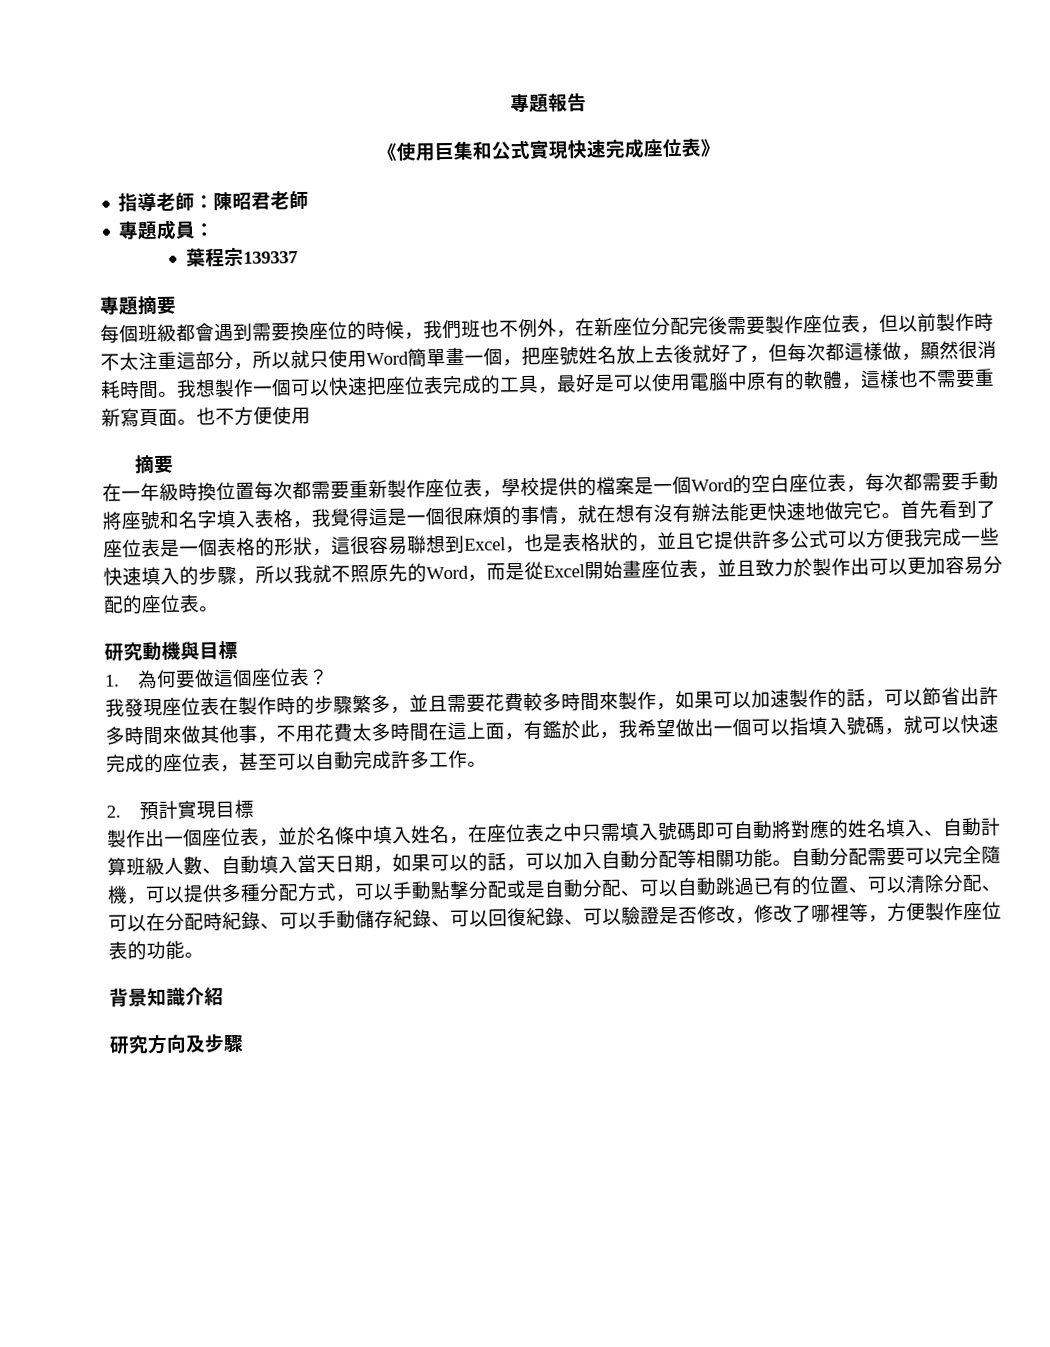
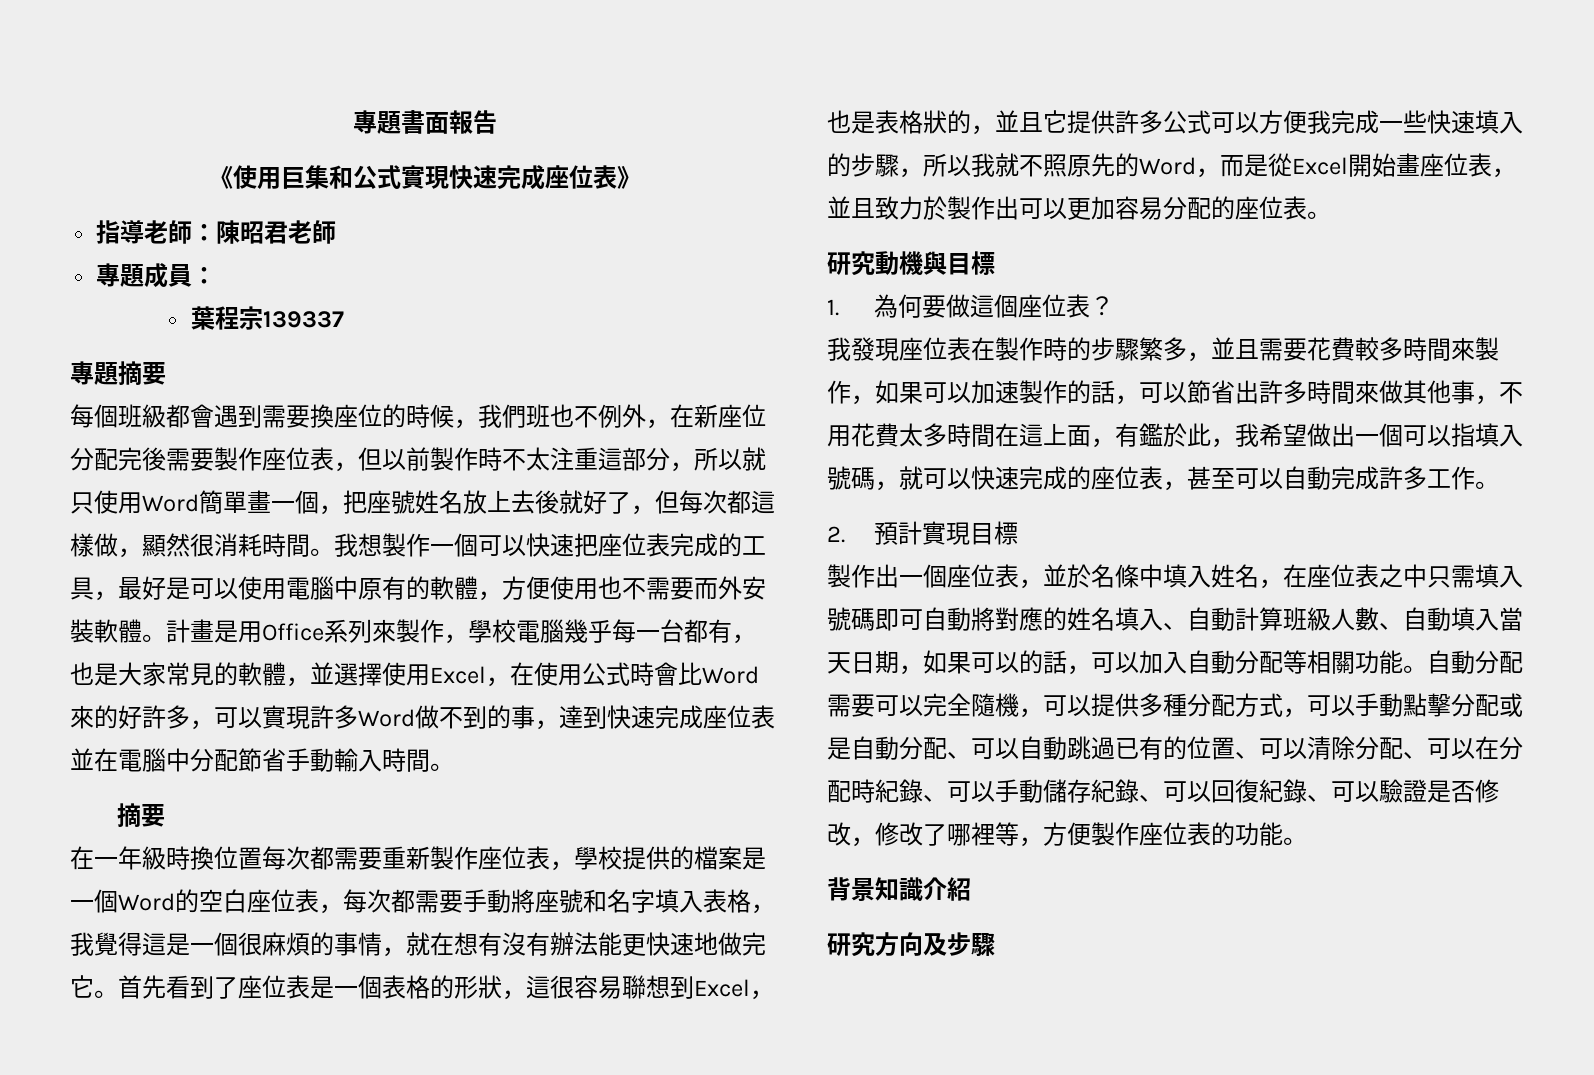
[510,93,549,113] 專題 -> [352,110,449,134] 專題書面
[860,368,995,389] [101,406,311,428] 這樣也不需要重新寫頁面。也不方便使用 -> [502,576,766,600] [70,619,756,644] [70,662,759,687] [70,705,775,730] [70,748,454,772] 方便使用也不需要而外安裝軟體。計畫是用Office系列來製作，學校電腦幾乎每一台都有，也是大家常見的軟體，並選擇使用Excel，在使用公式時會比Word來的好許多，可以實現許多Word做不到的事，達到快速完成座位表並在電腦中分配節省手動輸入時間。

